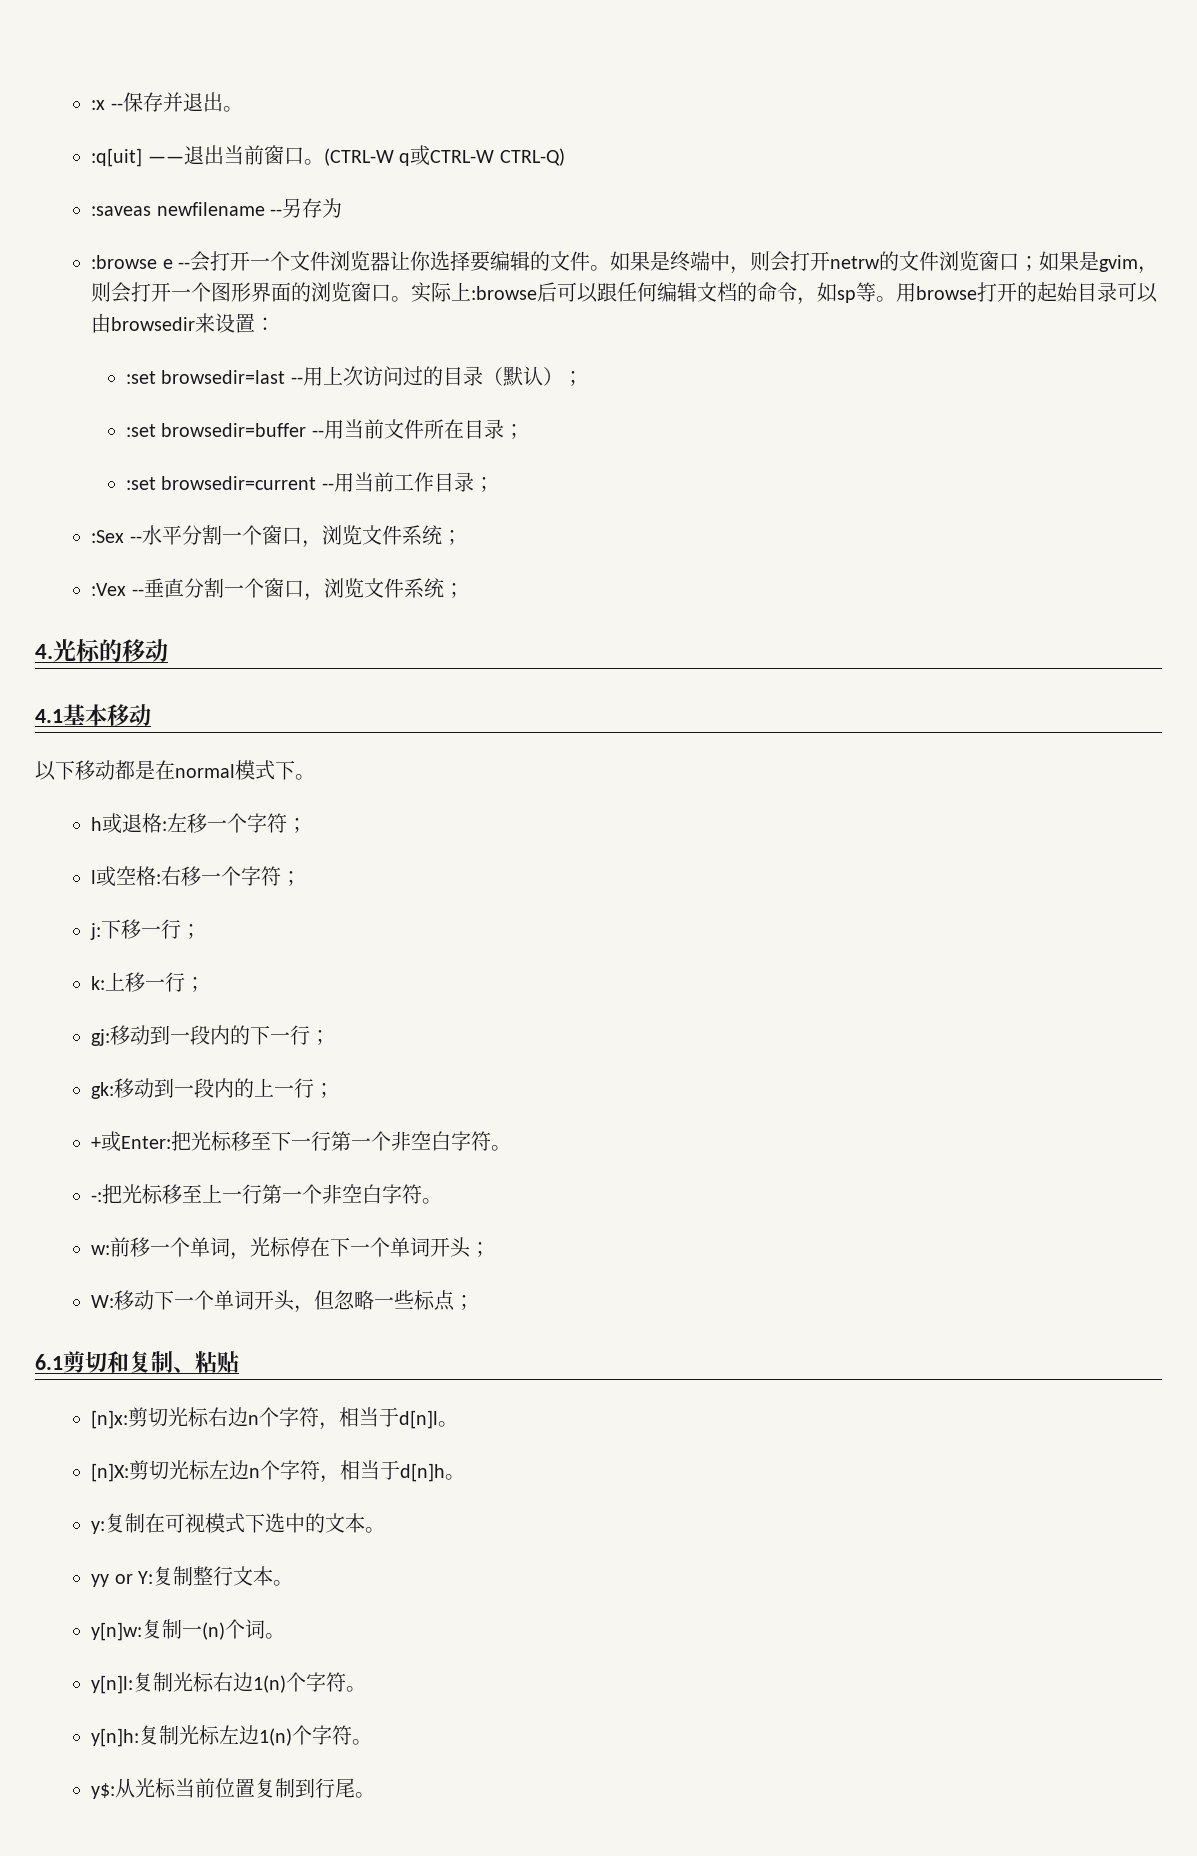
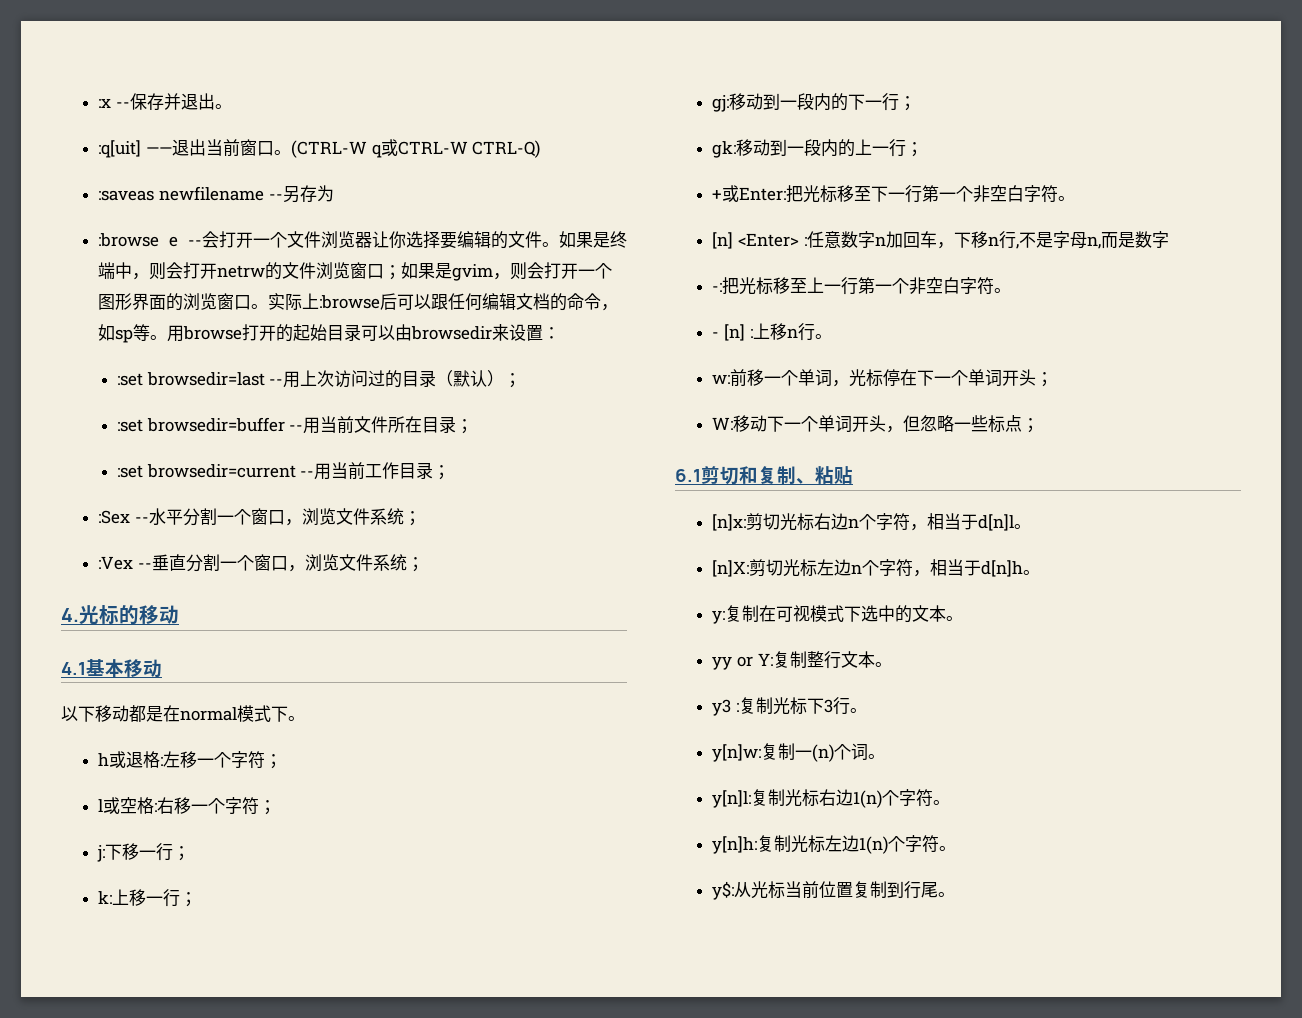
(512, 1148) none -> [712,231,1169,249] // [n] <Enter> :任意数字n加回车，下移n行,不是字母n,而是数字
(443, 1201) none -> [712,323,832,341] // - [n] :上移n行。
(294, 1583) none -> [712,697,868,716] // y3 :复制光标下3行。

